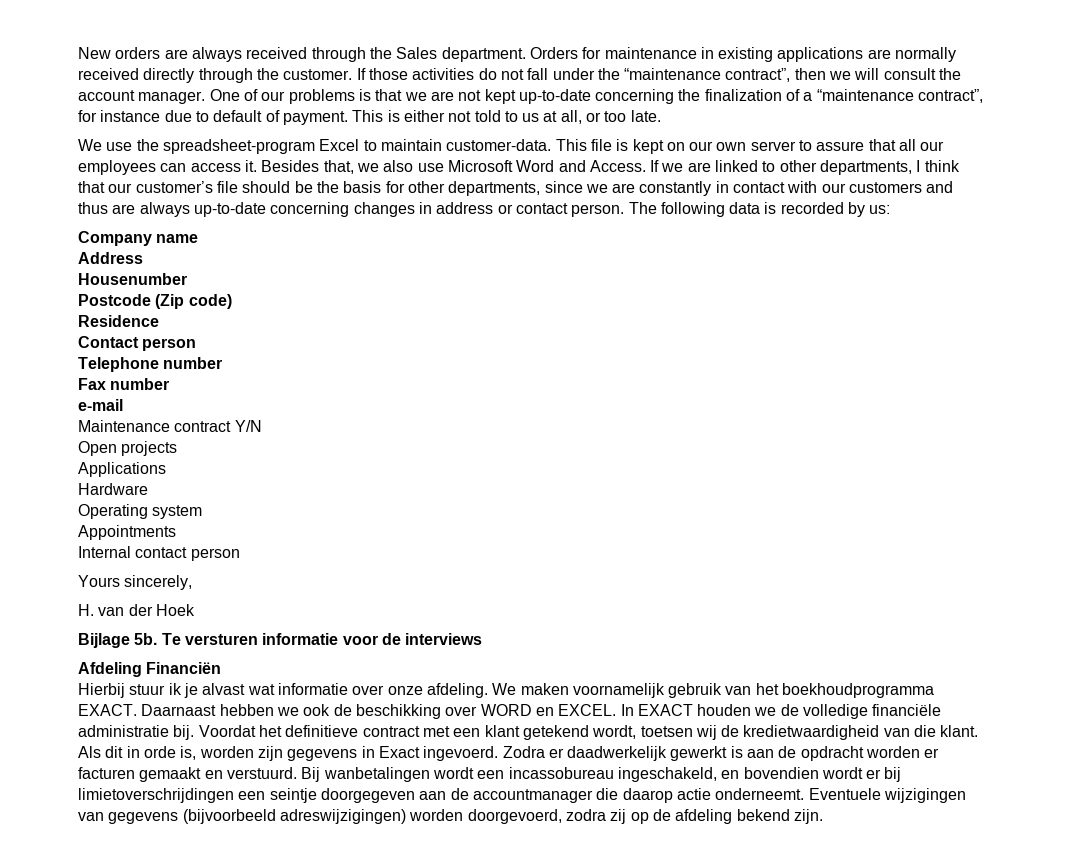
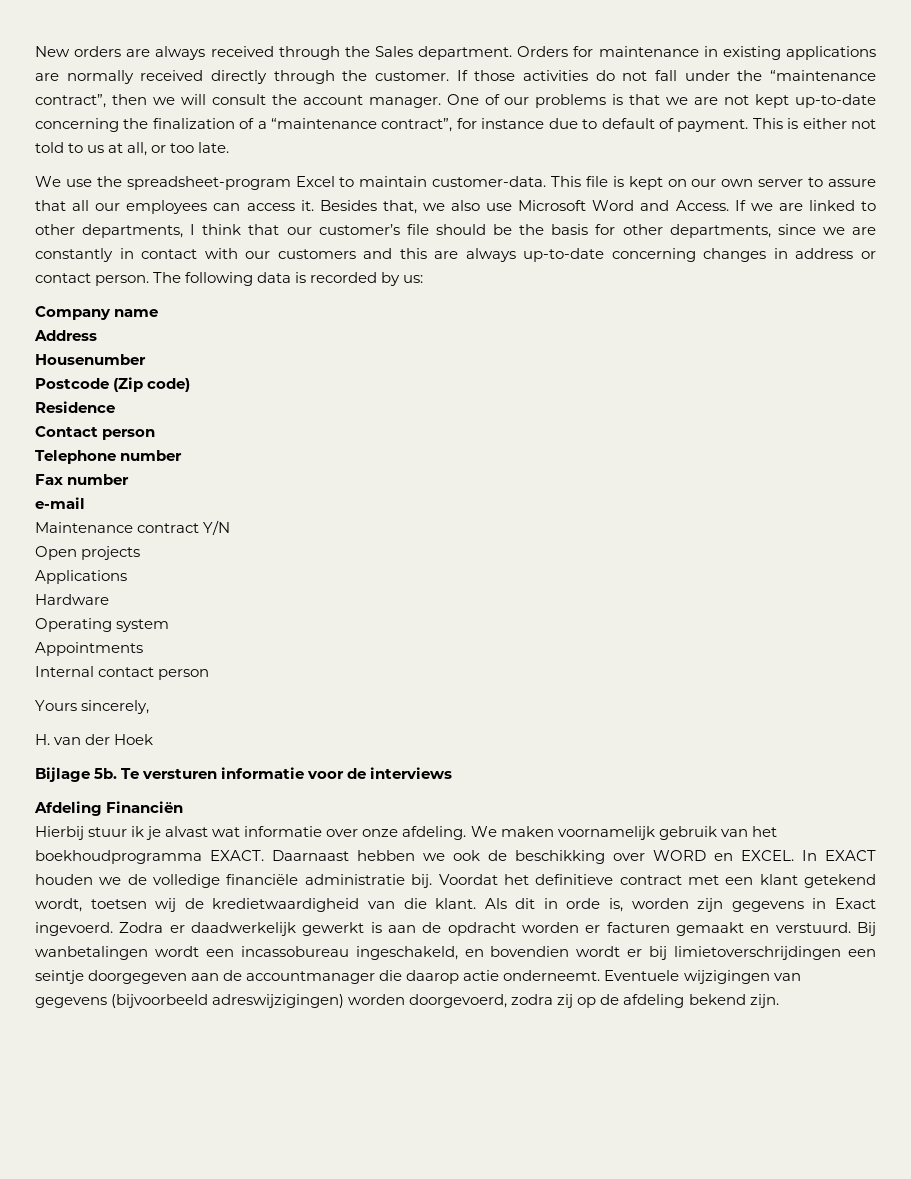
[78,202,108,214] thus -> [399,248,427,259] this

